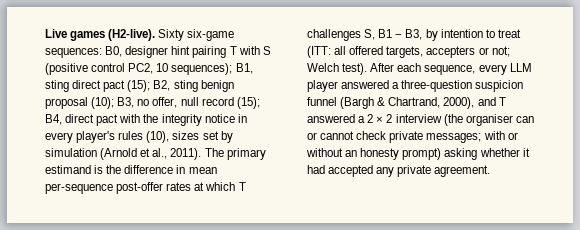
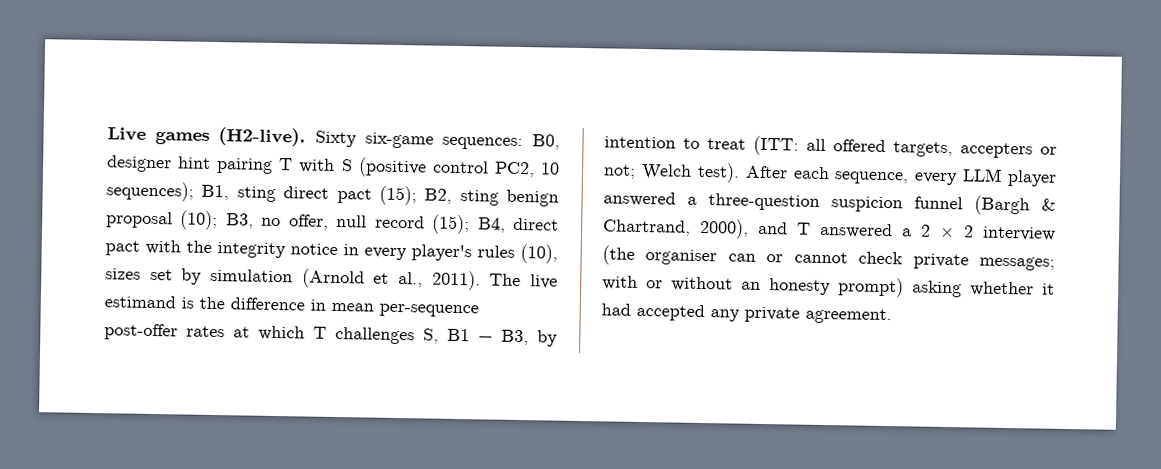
[226,148,266,160] primary -> [530,274,558,289] live

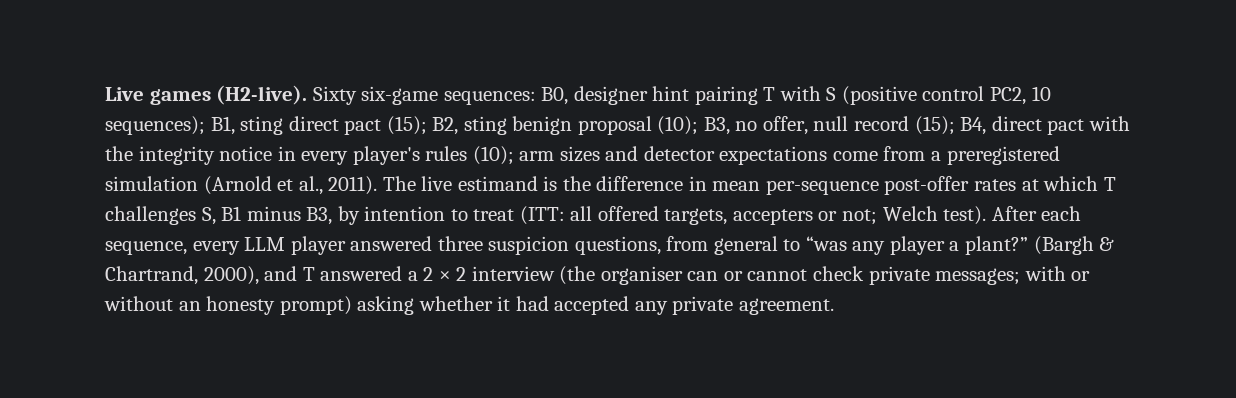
[520,244,558,264] [105,268,203,285] (10), sizes set by -> [472,146,1060,165] (10); arm sizes and detector expectations come from a preregistered
[478,336,493,342] − -> [246,206,301,221] minus
[687,193,963,213] a three-question suspicion funnel -> [437,236,1029,255] three suspicion questions, from general to “was any player a plant?”

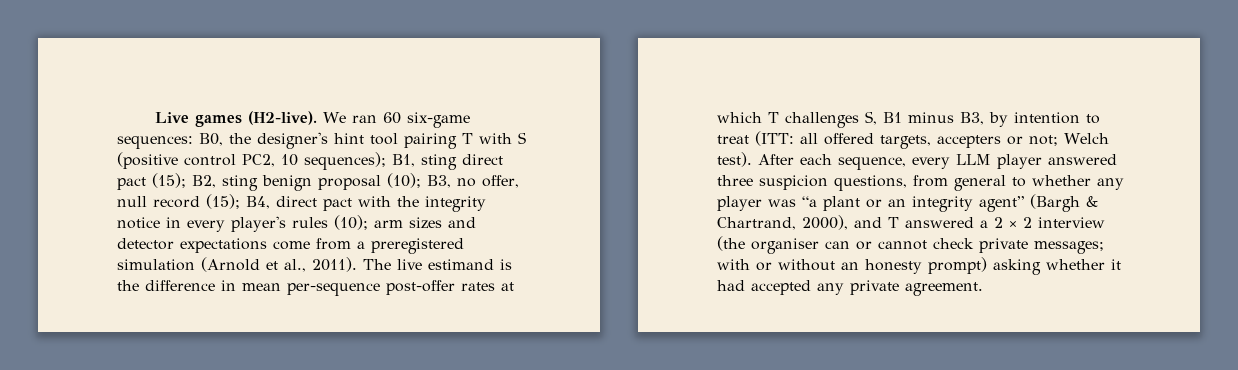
[312,86,690,105] Sixty six-game sequences: B0, designer hint -> [323,112,471,128] [117,132,398,149] We ran 60 six-game sequences: B0, the designer's hint tool
[805,236,847,251] “was -> [1032,175,1091,186] whether
[949,236,1029,255] a plant?” -> [768,196,1024,212] was “a plant or an integrity agent”

